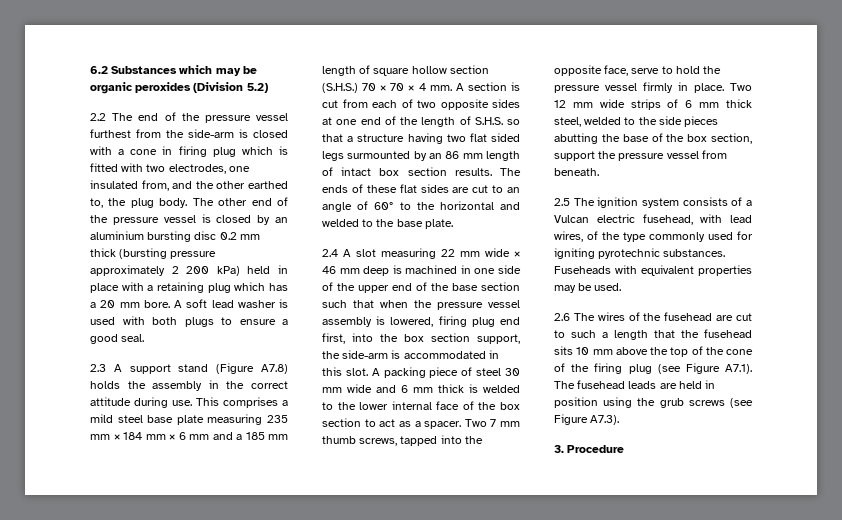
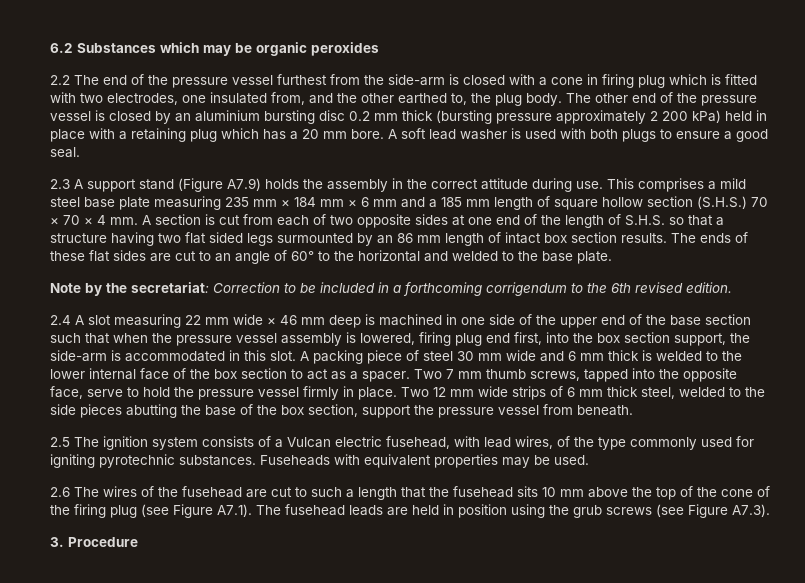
[193,82,268,93] (Division 5.2) -> (379, 49) none
[261,364,288,374] A7.8) -> [227,178,261,191] A7.9)
(453, 224) none -> [50,282,732,296] // Note by the secretariat: Correction to be included in a forthcoming corrigendum to the 6th revised edition.

